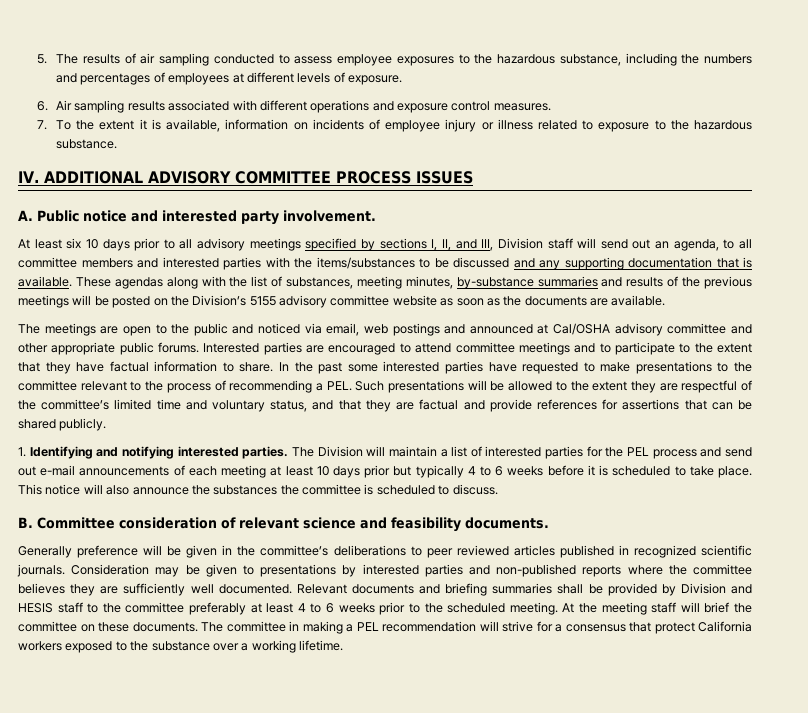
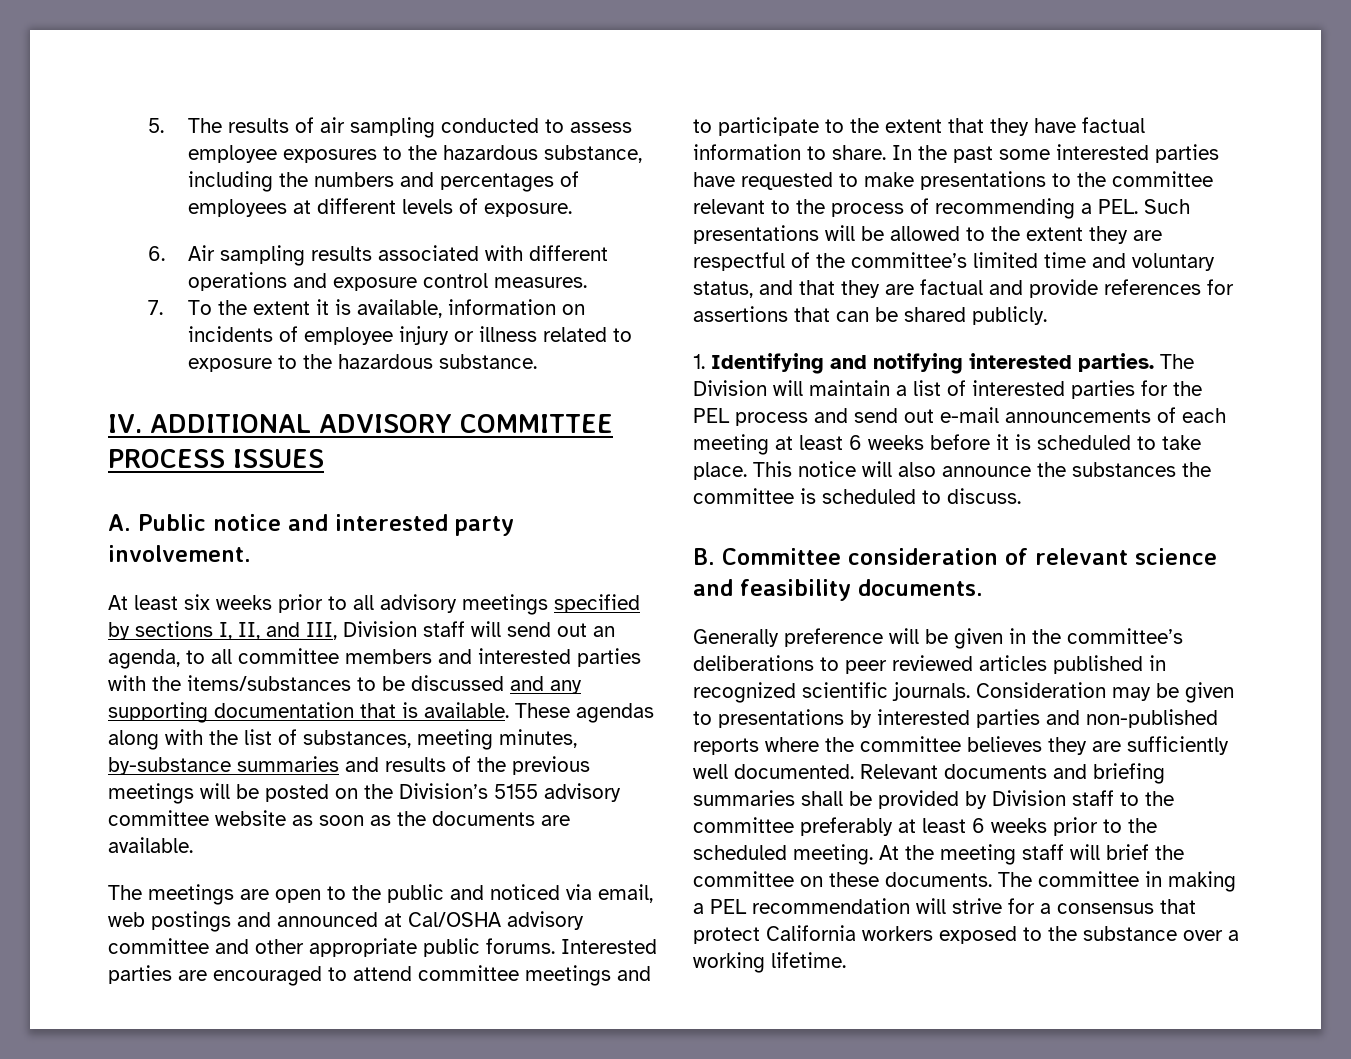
[85,239,130,251] 10 days -> [216,595,272,610] weeks
[316,465,492,478] 10 days prior but typically 4 to -> (843, 442) none
[731,584,752,594] [18,603,53,613] and HESIS -> (1066, 798) none
[297,603,322,613] 4 to -> (966, 825) none

